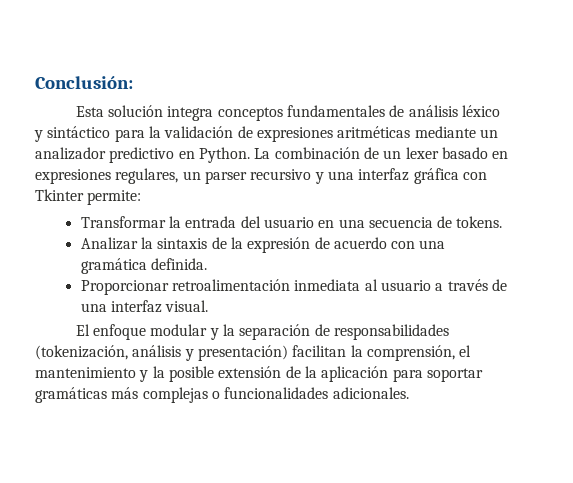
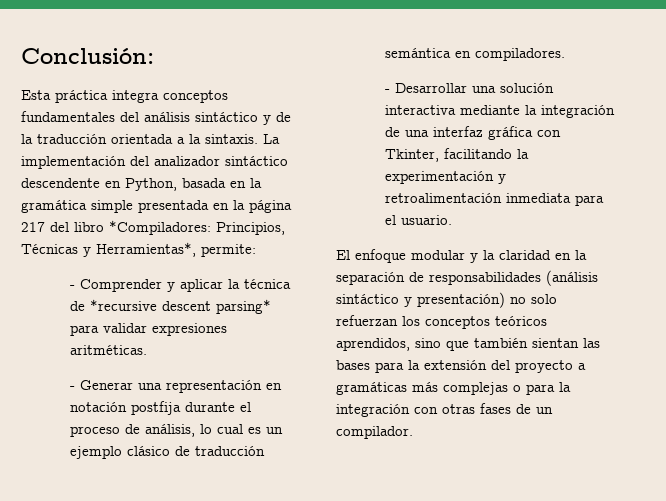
[108,105,164,117] solución -> [55,90,108,103] práctica
[389,105,501,117] [34,126,498,142] [35,147,509,163] [35,168,487,184] [35,189,142,205] [80,216,503,228] [80,237,446,253] [80,258,207,274] [80,279,507,295] [80,300,209,313] de análisis léxico y sintáctico para la validación de expresiones aritméticas mediante un analizador predictivo en Python. La combinación de un lexer basado en expresiones regulares, un parser recursivo y una interfaz gráfica con Tkinter permite: // Transformar la entrada del usuario en una secuencia de tokens. // Analizar la sintaxis de la expresión de acuerdo con una gramática definida. // Proporcionar retroalimentación inmediata al usuario a través de una interfaz visual. -> [120,112,291,125] [21,134,280,144] [21,156,288,169] [21,178,262,191] [21,200,292,213] [21,220,285,235] [21,242,256,257] [69,279,291,292] [69,299,271,314] [69,323,227,336] [69,345,147,355] [69,380,282,393] [69,401,251,415] [69,424,283,437] [69,446,265,459] [384,48,565,61] [384,83,554,93] [384,105,615,118] [384,126,561,140] [384,148,529,162] [384,171,506,184] [384,193,604,206] [384,215,452,225] del análisis sintáctico y de la traducción orientada a la sintaxis. La implementación del analizador sintáctico descendente en Python, basada en la gramática simple presentada en la página 217 del libro *Compiladores: Principios, Técnicas y Herramientas*, permite: // - Comprender y aplicar la técnica de *recursive descent parsing* para validar expresiones aritméticas. // - Generar una representación en notación postfija durante el proceso de análisis, lo cual es un ejemplo clásico de traducción semántica en compiladores. // - Desarrollar una solución interactiva mediante la integración de una interfaz gráfica con Tkinter, facilitando la experimentación y retroalimentación inmediata para el usuario.
[239,324,450,340] [35,345,472,361] [35,366,483,382] [35,387,409,403] separación de responsabilidades (tokenización, análisis y presentación) facilitan la comprensión, el mantenimiento y la posible extensión de la aplicación para soportar gramáticas más complejas o funcionalidades adicionales. -> [499,250,587,260] [336,270,598,286] [336,292,557,308] [336,315,547,329] [336,338,600,351] [336,360,586,373] [336,382,571,395] [336,403,553,417] [336,426,413,439] claridad en la separación de responsabilidades (análisis sintáctico y presentación) no solo refuerzan los conceptos teóricos aprendidos, sino que también sientan las bases para la extensión del proyecto a gramáticas más complejas o para la integración con otras fases de un compilador.

